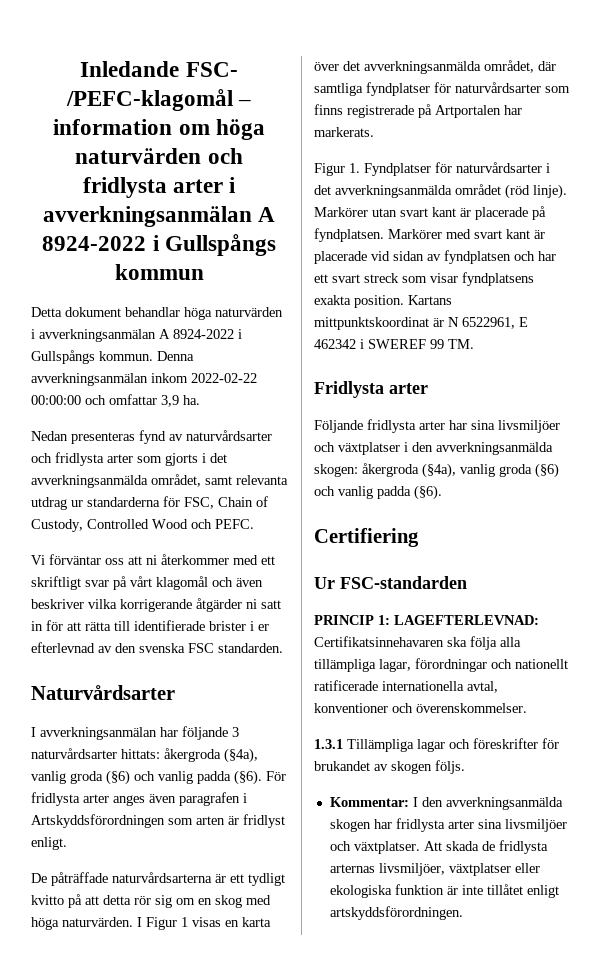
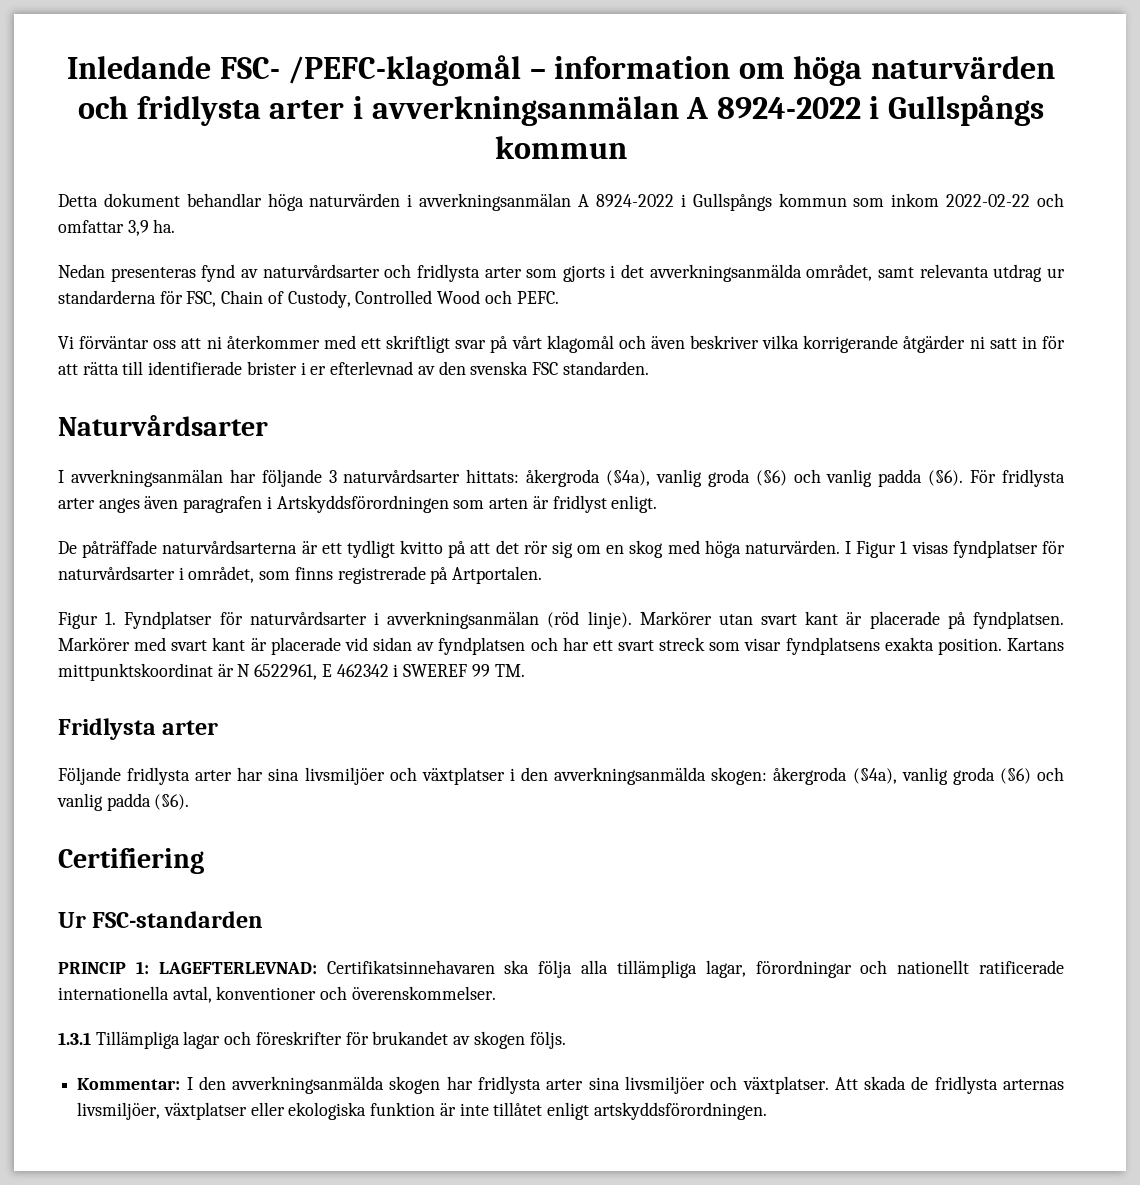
[99,351,194,361] [31,373,148,386] kommun. Denna avverkningsanmälan -> [778,193,885,207] kommun som
[31,395,81,405] 00:00:00 -> (1031, 200) none
[103,895,131,905] detta -> [495,540,519,554] det
[225,917,271,927] [314,60,556,74] [314,83,363,96] en karta över det avverkningsanmälda området, där samtliga -> (948, 547) none
(541, 87) none -> [178,566,255,583] i området,
[435,105,522,118] [314,127,374,137] Artportalen har markerats. -> [452,566,543,584] Artportalen.
[314,184,501,198] det avverkningsanmälda området -> [387,611,540,629] avverkningsanmälan

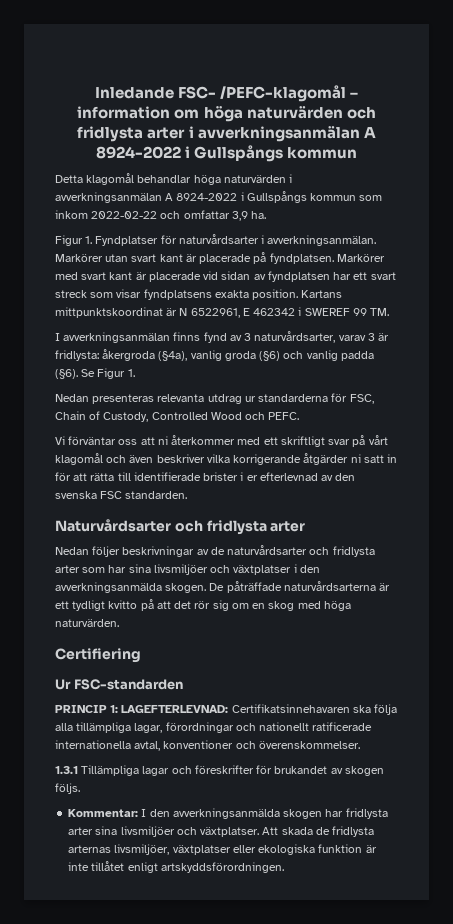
[103,193,180,207] dokument -> [86,173,135,185] klagomål
[58,264,915,282] Nedan presenteras fynd av naturvårdsarter och fridlysta arter som gjorts i det avverkningsanmälda området, samt -> [55,234,377,246] [55,252,385,264] [55,271,396,282] [55,289,343,300] [55,307,390,318] [55,331,390,343] [55,349,374,361] [55,368,135,379] [55,394,155,404] Figur 1. Fyndplatser för naturvårdsarter i avverkningsanmälan. Markörer utan svart kant är placerade på fyndplatsen. Markörer med svart kant är placerade vid sidan av fyndplatsen har ett svart streck som visar fyndplatsens exakta position. Kartans mittpunktskoordinat är N 6522961, E 462342 i SWEREF 99 TM. // I avverkningsanmälan finns fynd av 3 naturvårdsarter, varav 3 är fridlysta: åkergroda (§4a), vanlig groda (§6) och vanlig padda (§6). Se Figur 1. // Nedan presenteras
[58,469,1065,487] [58,495,658,513] // I avverkningsanmälan har följande 3 naturvårdsarter hittats: åkergroda (§4a), vanlig groda (§6) och vanlig padda (§6). För fridlysta arter anges även paragrafen i Artskyddsförordningen som arten är fridlyst enligt. // -> [174,520,306,535] [55,545,375,557] [55,564,320,575] [55,582,207,593] och fridlysta arter // Nedan följer beskrivningar av de naturvårdsarter och fridlysta arter som har sina livsmiljöer och växtplatser i den avverkningsanmälda skogen.
[845,540,1065,558] [58,566,543,584] [58,611,1064,629] [58,637,1064,655] [58,663,525,681] [58,718,219,740] [58,767,1064,785] [57,793,190,811] I Figur 1 visas fyndplatser för naturvårdsarter i området, som finns registrerade på Artportalen. // Figur 1. Fyndplatser för naturvårdsarter i avverkningsanmälan (röd linje). Markörer utan svart kant är placerade på fyndplatsen. Markörer med svart kant är placerade vid sidan av fyndplatsen och har ett svart streck som visar fyndplatsens exakta position. Kartans mittpunktskoordinat är N 6522961, E 462342 i SWEREF 99 TM. // Fridlysta arter // Följande fridlysta arter har sina livsmiljöer och växtplatser i den avverkningsanmälda skogen: åkergroda (§4a), vanlig groda (§6) och vanlig padda (§6). -> (119, 623) none

